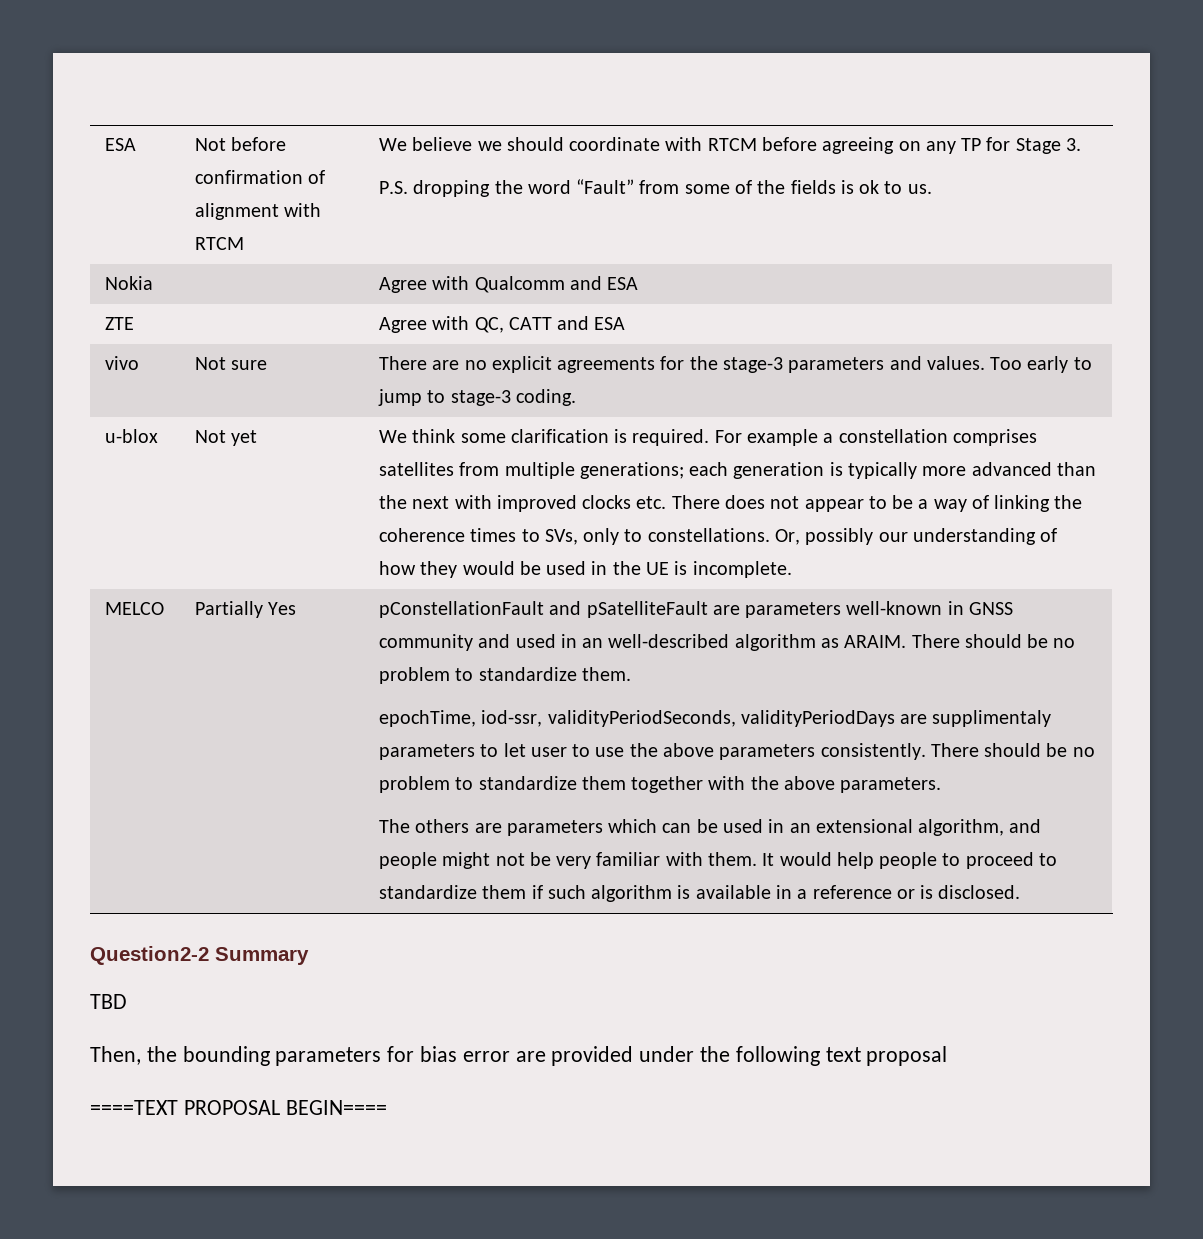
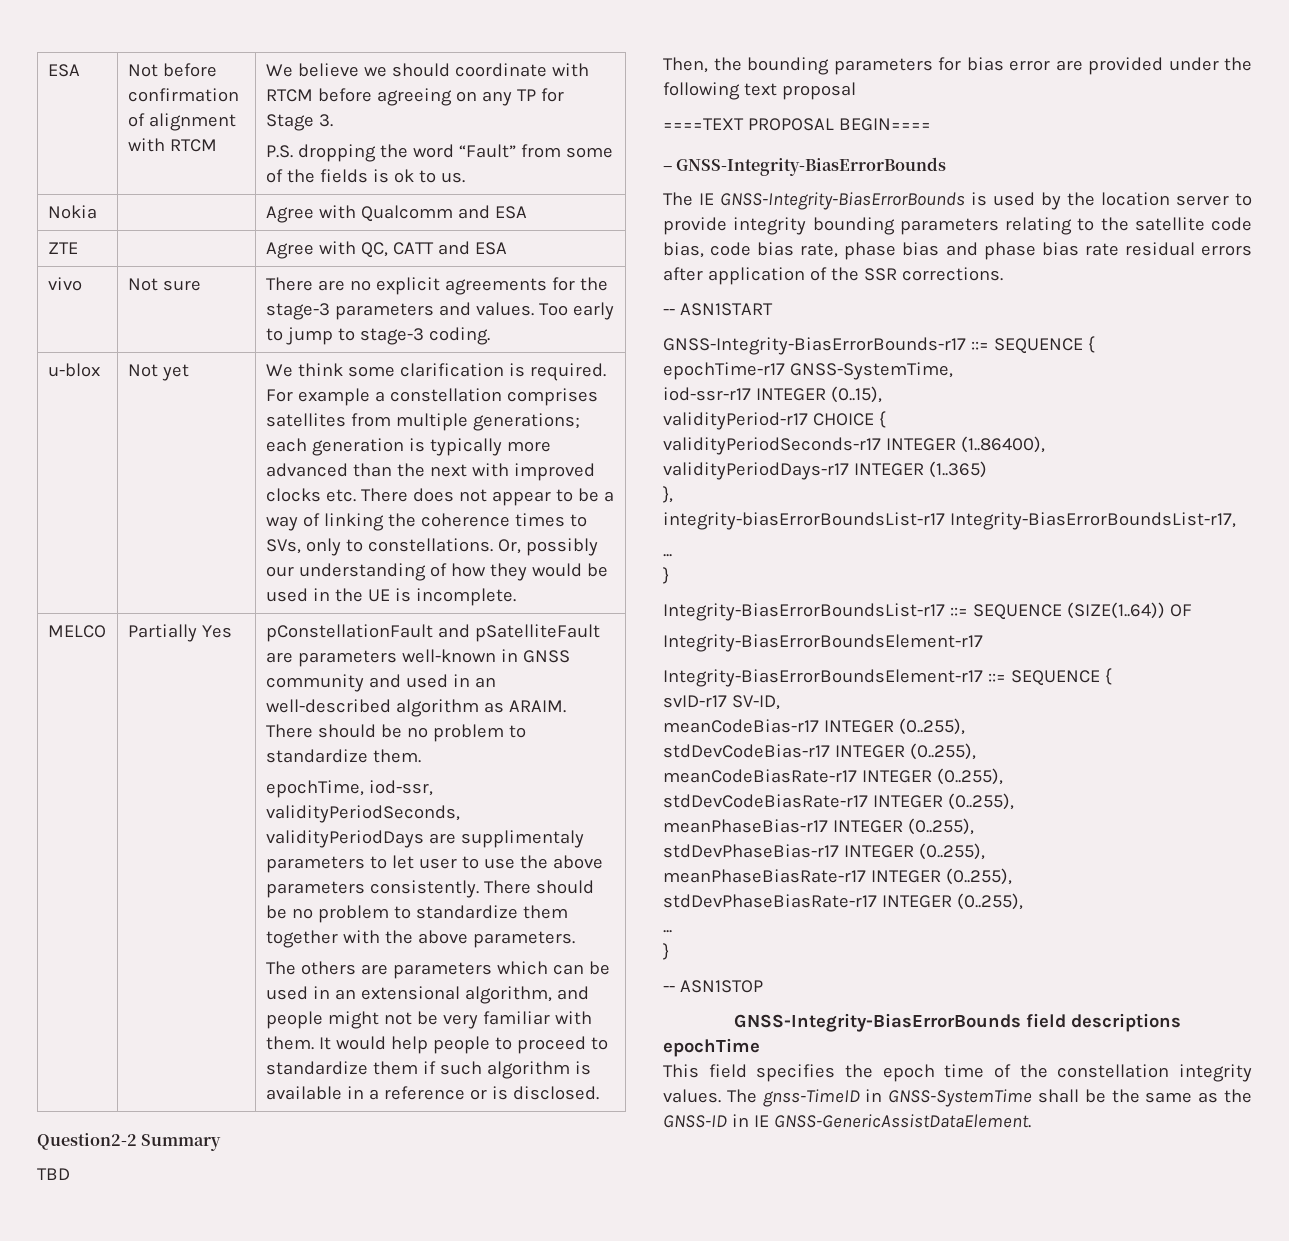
(387, 1107) none -> [663,157,947,176] [663,192,1252,210] [663,217,1252,235] [663,242,1253,260] [663,267,1003,285] [663,303,773,316] [663,336,1095,355] [663,362,953,380] [663,386,882,403] [663,411,886,430] [663,436,1045,455] [663,461,987,480] [663,486,673,503] [663,512,1236,530] [663,554,672,557] [663,567,669,584] [663,602,1192,621] [663,634,983,652] [663,668,1112,687] [663,695,780,710] [663,718,965,735] [663,743,976,760] [663,768,1003,785] [663,793,1014,810] [663,818,974,835] [663,843,985,860] [663,868,1012,885] [663,893,1023,910] [663,930,672,933] [663,943,669,960] [663,980,763,993] [734,1013,1181,1032] [663,1038,760,1057] [663,1064,1252,1082] [663,1089,1252,1107] [663,1114,1031,1128] // – GNSS-Integrity-BiasErrorBounds // The IE GNSS-Integrity-BiasErrorBounds is used by the location server to provide integrity bounding parameters relating to the satellite code bias, code bias rate, phase bias and phase bias rate residual errors after application of the SSR corrections. // -- ASN1START // GNSS-Integrity-BiasErrorBounds-r17 ::= SEQUENCE { // epochTime-r17 GNSS-SystemTime, // iod-ssr-r17 INTEGER (0..15), // validityPeriod-r17 CHOICE { // validityPeriodSeconds-r17 INTEGER (1..86400), // validityPeriodDays-r17 INTEGER (1..365) // }, // integrity-biasErrorBoundsList-r17 Integrity-BiasErrorBoundsList-r17, // ... // } // Integrity-BiasErrorBoundsList-r17 ::= SEQUENCE (SIZE(1..64)) OF // Integrity-BiasErrorBoundsElement-r17 // Integrity-BiasErrorBoundsElement-r17 ::= SEQUENCE { // svID-r17 SV-ID, // meanCodeBias-r17 INTEGER (0..255), // stdDevCodeBias-r17 INTEGER (0..255), // meanCodeBiasRate-r17 INTEGER (0..255), // stdDevCodeBiasRate-r17 INTEGER (0..255), // meanPhaseBias-r17 INTEGER (0..255), // stdDevPhaseBias-r17 INTEGER (0..255), // meanPhaseBiasRate-r17 INTEGER (0..255), // stdDevPhaseBiasRate-r17 INTEGER (0..255), // ... // } // -- ASN1STOP // GNSS-Integrity-BiasErrorBounds field descriptions // epochTime // This field specifies the epoch time of the constellation integrity values. The gnss-TimeID in GNSS-SystemTime shall be the same as the GNSS-ID in IE GNSS-GenericAssistDataElement.

